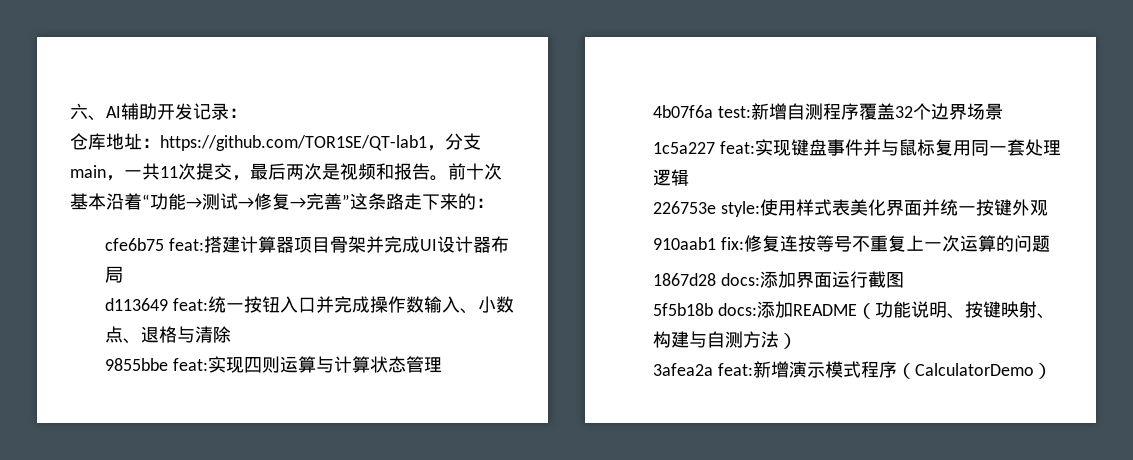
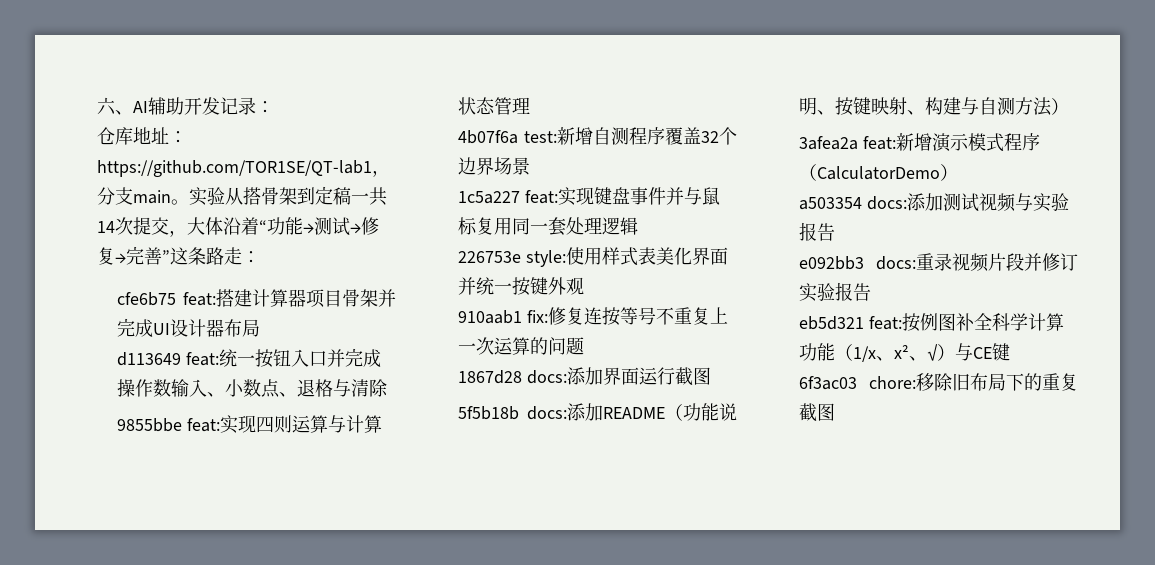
[106,163,502,181] [70,193,106,210] ，一共11次提交，最后两次是视频和报告。前十次基本 -> [171,186,387,206] [97,217,223,237] 。实验从搭骨架到定稿一共14次提交，大体
[422,193,476,210] 下来的 -> (242, 256) none
(1052, 371) none -> [798,193,1069,212] [798,222,835,241] [798,253,1078,272] [798,282,871,302] [798,313,1064,332] [798,343,1010,362] [798,373,1078,391] [798,403,835,422] // a503354 docs:添加测试视频与实验报告 // e092bb3 docs:重录视频片段并修订实验报告 // eb5d321 feat:按例图补全科学计算功能（1/x、x²、√）与CE键 // 6f3ac03 chore:移除旧布局下的重复截图

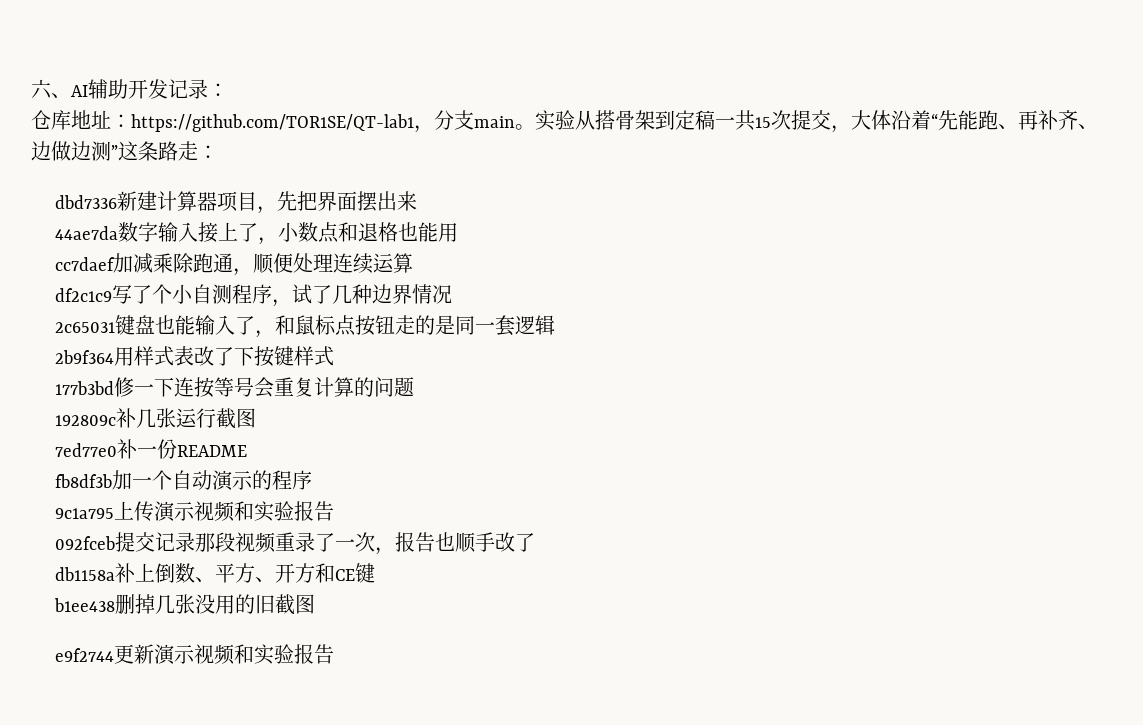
[97,221,115,233] 14 -> [755,117,771,128] 15
[267,217,379,236] [97,246,162,265] 功能→测试→修复→完善 -> [938,110,1098,130] [31,141,111,161] 先能跑、再补齐、边做边测
[116,289,234,307] cfe6b75 feat:搭 -> [55,191,138,211] dbd7336新
[342,289,396,307] [116,318,260,337] [116,348,381,368] [116,379,388,398] [116,415,382,434] [457,97,530,115] [457,127,737,145] [457,157,530,175] [457,187,720,206] [457,217,638,236] [457,247,728,267] [457,277,584,296] [457,307,728,326] [457,337,584,355] [457,367,711,386] [457,403,737,421] [798,97,1069,116] [798,133,1040,152] [798,164,958,181] [798,193,1069,212] [798,222,835,241] [798,253,1078,272] [798,282,871,302] [798,313,1064,332] [798,343,1010,362] [798,373,1078,391] [798,403,835,422] 骨架并完成UI设计器布局 // d113649 feat:统一按钮入口并完成操作数输入、小数点、退格与清除 // 9855bbe feat:实现四则运算与计算状态管理 // 4b07f6a test:新增自测程序覆盖32个边界场景 // 1c5a227 feat:实现键盘事件并与鼠标复用同一套处理逻辑 // 226753e style:使用样式表美化界面并统一按键外观 // 910aab1 fix:修复连按等号不重复上一次运算的问题 // 1867d28 docs:添加界面运行截图 // 5f5b18b docs:添加README（功能说明、按键映射、构建与自测方法） // 3afea2a feat:新增演示模式程序（CalculatorDemo） // a503354 docs:添加测试视频与实验报告 // e092bb3 docs:重录视频片段并修订实验报告 // eb5d321 feat:按例图补全科学计算功能（1/x、x²、√）与CE键 // 6f3ac03 chore:移除旧布局下的重复截图 -> [257,191,418,214] [55,222,459,245] [55,253,414,276] [55,284,453,307] [55,315,556,338] [55,346,335,367] [55,377,415,398] [55,408,257,429] [55,439,248,459] [55,470,313,491] [55,501,335,522] [55,532,536,555] [55,563,376,583] [54,594,316,615] [55,644,335,665] ，先把界面摆出来 // 44ae7da数字输入接上了，小数点和退格也能用 // cc7daef加减乘除跑通，顺便处理连续运算 // df2c1c9写了个小自测程序，试了几种边界情况 // 2c65031键盘也能输入了，和鼠标点按钮走的是同一套逻辑 // 2b9f364用样式表改了下按键样式 // 177b3bd修一下连按等号会重复计算的问题 // 192809c补几张运行截图 // 7ed77e0补一份README // fb8df3b加一个自动演示的程序 // 9c1a795上传演示视频和实验报告 // 092fceb提交记录那段视频重录了一次，报告也顺手改了 // db1158a补上倒数、平方、开方和CE键 // b1ee438删掉几张没用的旧截图 // e9f2744更新演示视频和实验报告

